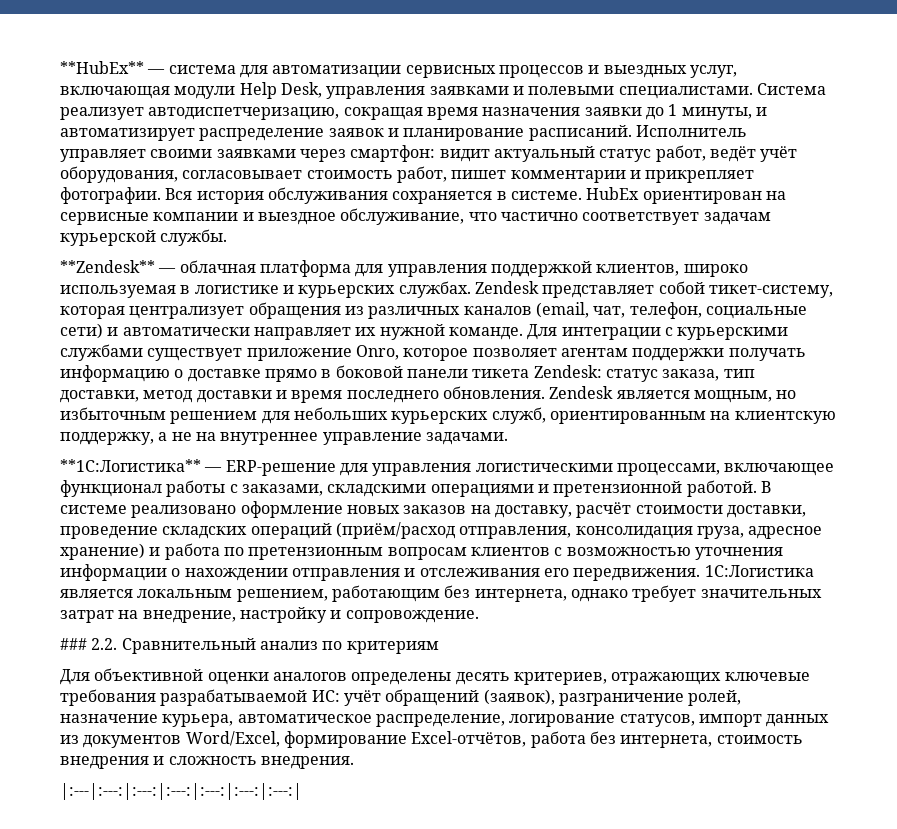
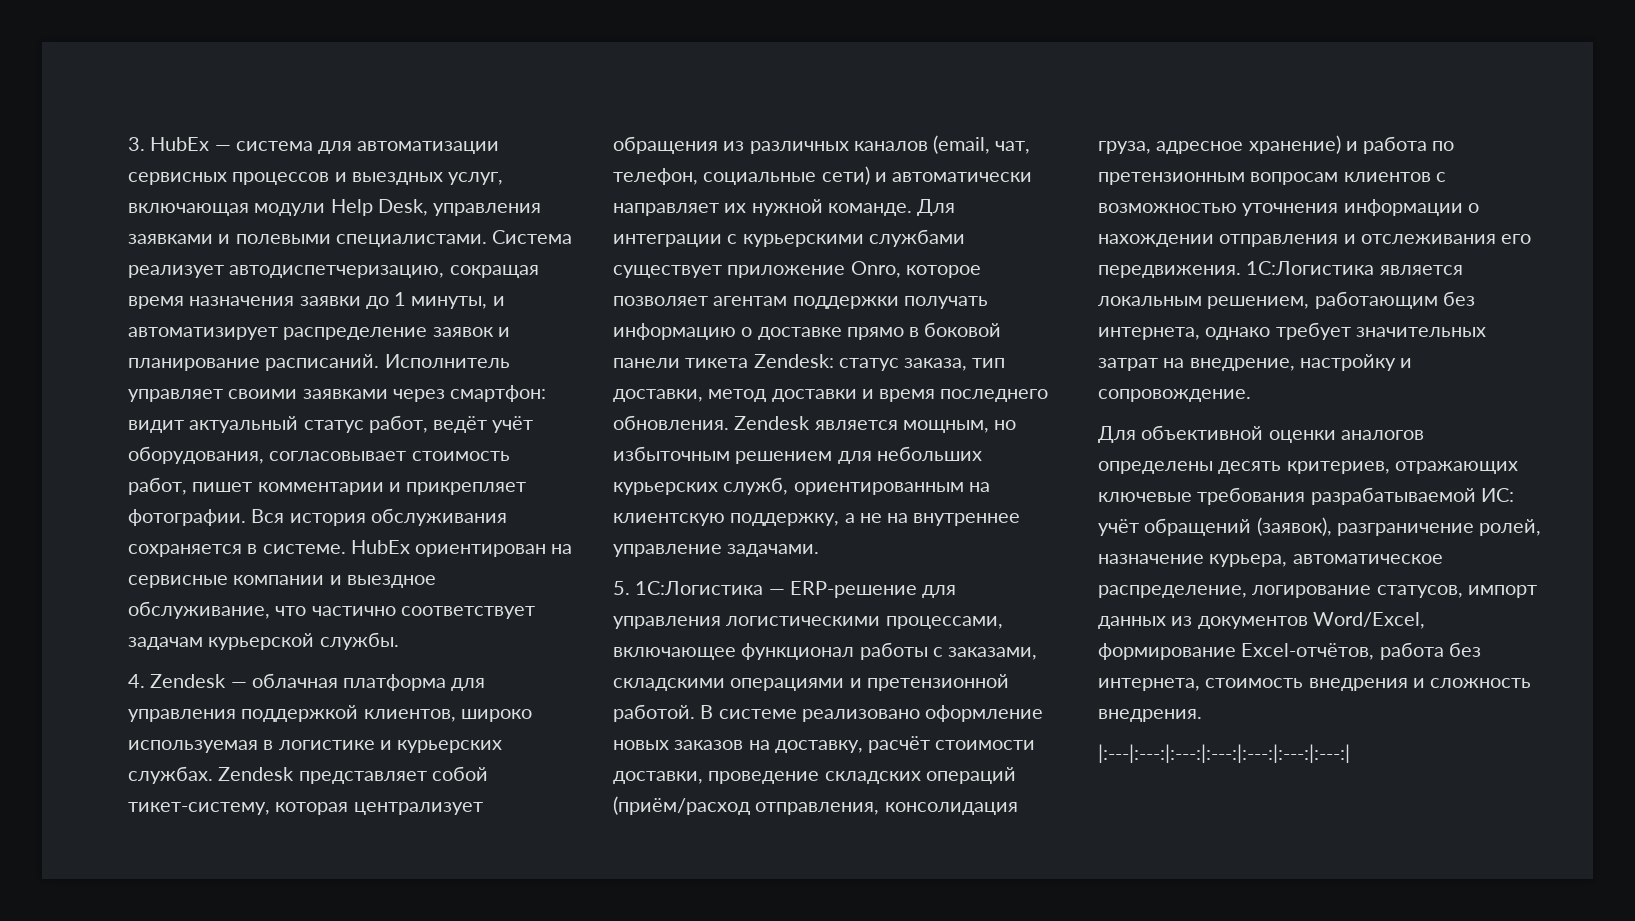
[60,61,144,74] **HubEx** -> [128,137,210,151] 3. HubEx
[60,260,155,273] **Zendesk** -> [128,674,227,688] 4. Zendesk
[60,459,201,472] **1С:Логистика** -> [613,581,764,595] 5. 1С:Логистика
[60,638,439,654] // ### 2.2. Сравнительный анализ по критериям -> (1251, 395) none

